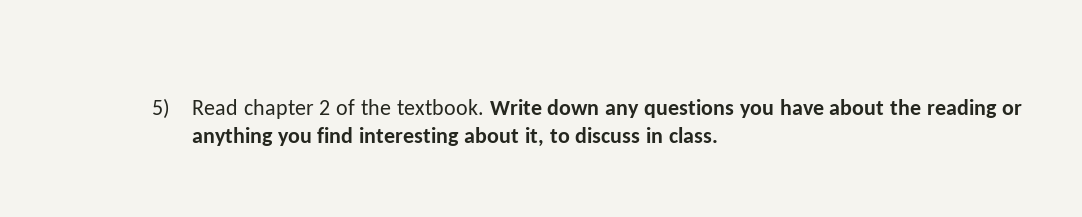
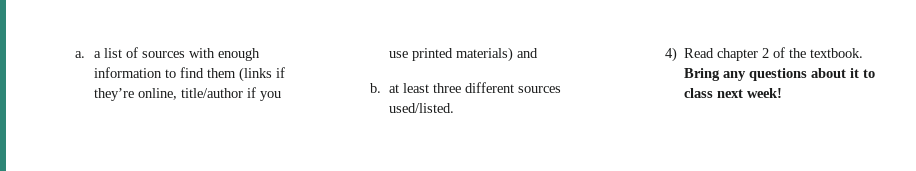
[152,98,171,119] 5) -> [75,47,261,61] [94,67,286,82] [94,87,282,101] [389,47,539,62] [370,82,562,93] [389,103,455,113] [665,47,678,62] a. a list of sources with enough information to find them (links if they’re online, title/author if you use printed materials) and // b. at least three different sources used/listed. // 4)
[489,99,1022,118] [191,127,718,147] Write down any questions you have about the reading or anything you find interesting about it, to discuss in class. -> [684,68,876,81] [684,88,783,98] Bring any questions about it to class next week!

